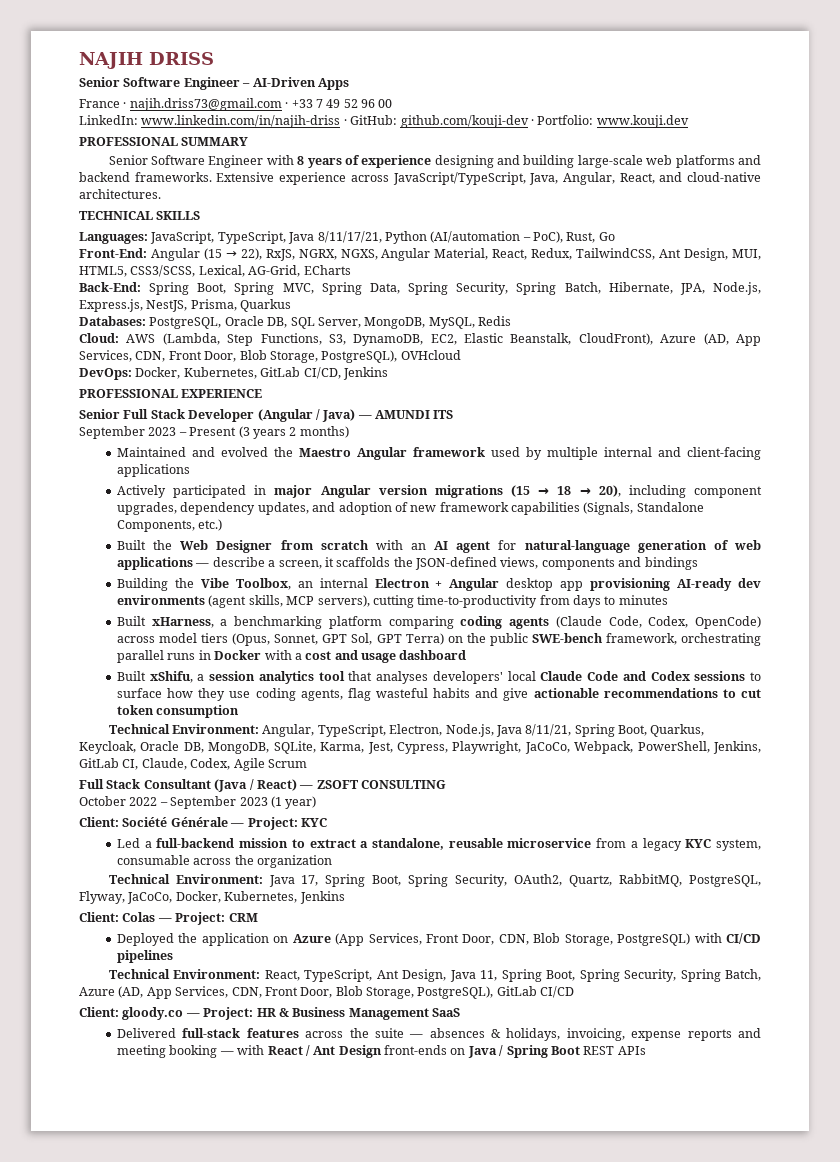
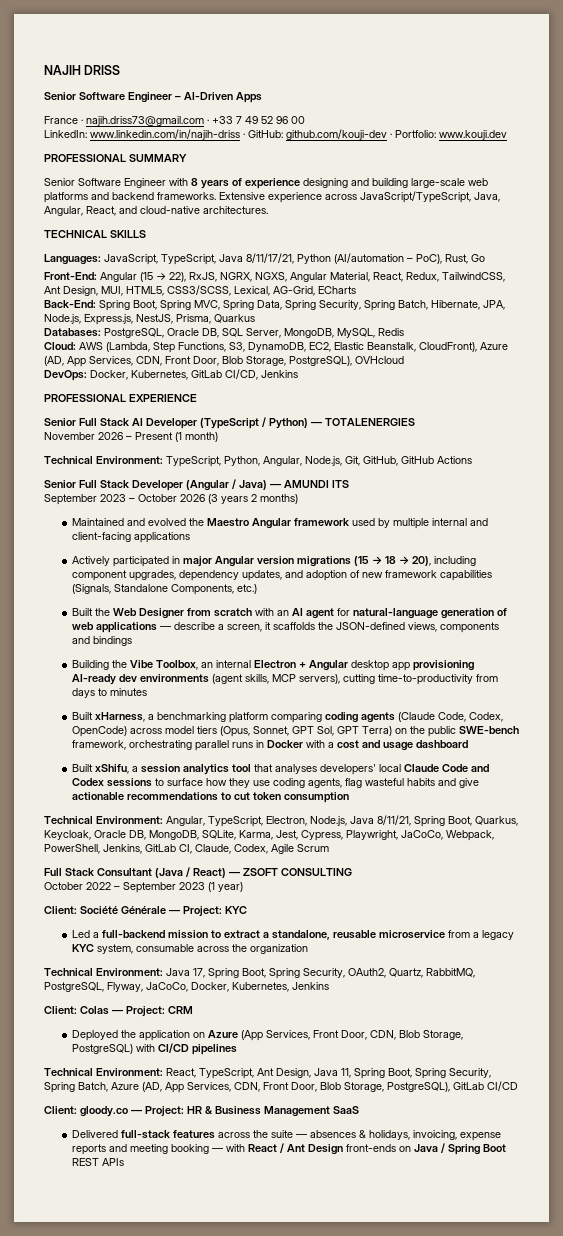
(263, 393) none -> [44,417,415,429] [44,432,218,442] [44,456,472,467] // Senior Full Stack AI Developer (TypeScript / Python) — TOTALENERGIES // November 2026 – Present (1 month) // Technical Environment: TypeScript, Python, Angular, Node.js, Git, GitHub, GitHub Actions
[189,427,237,436] Present -> [138,494,205,502] October 2026

